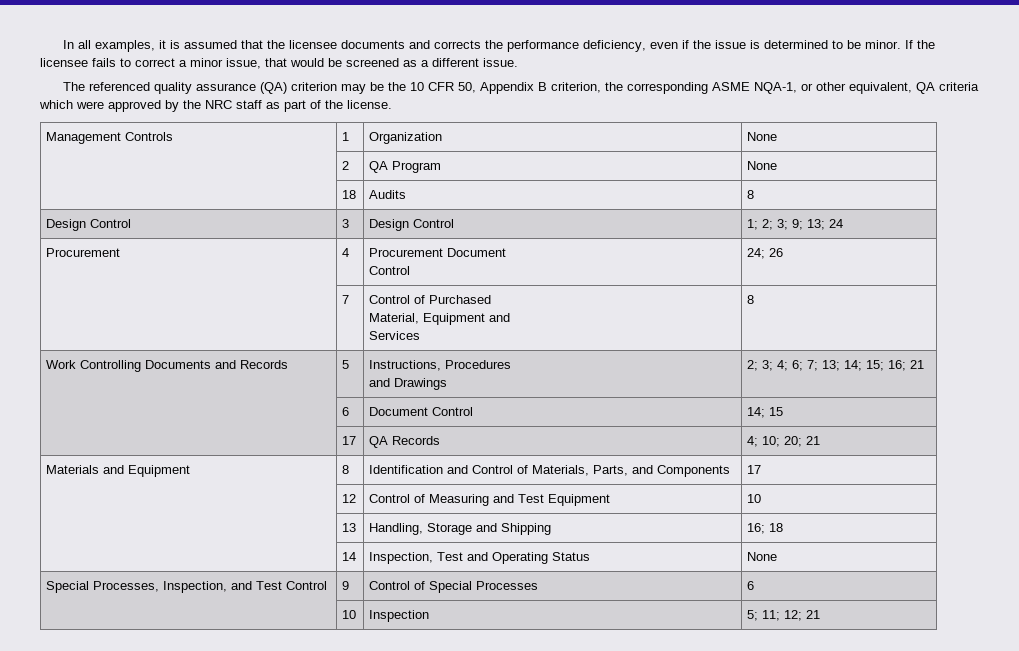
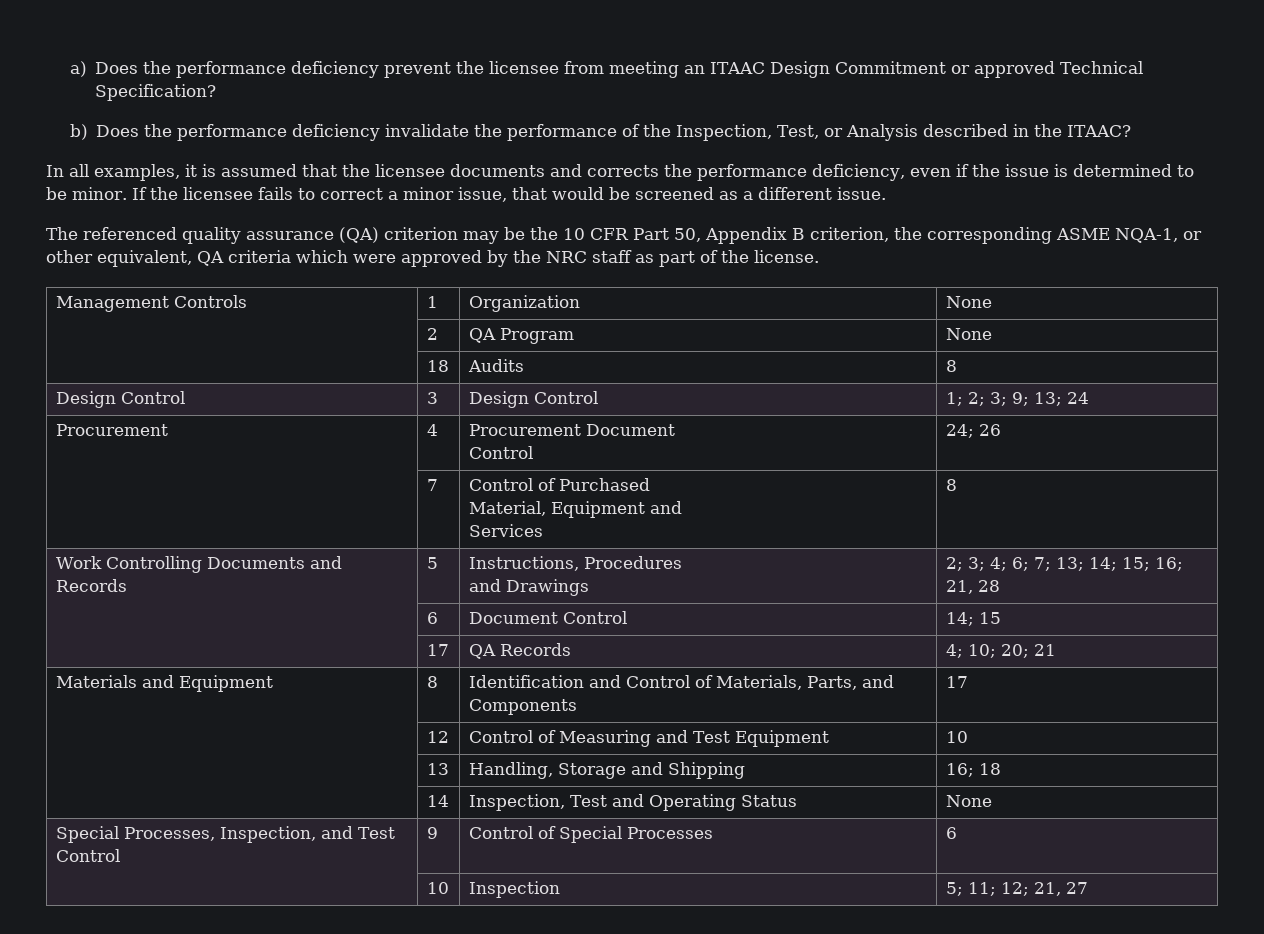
(62, 44) none -> [69,61,1143,78] [94,84,216,101] [69,124,1131,141] a) Does the performance deficiency prevent the licensee from meeting an ITAAC Design Commitment or approved Technical Specification? // b) Does the performance deficiency invalidate the performance of the Inspection, Test, or Analysis described in the ITAAC? //
(454, 86) none -> [633,228,669,240] Part
[910,360,925,369] 21 -> [945,580,1000,594] 21, 28
[806,610,821,619] 21 -> [1033,882,1088,896] 21, 27

